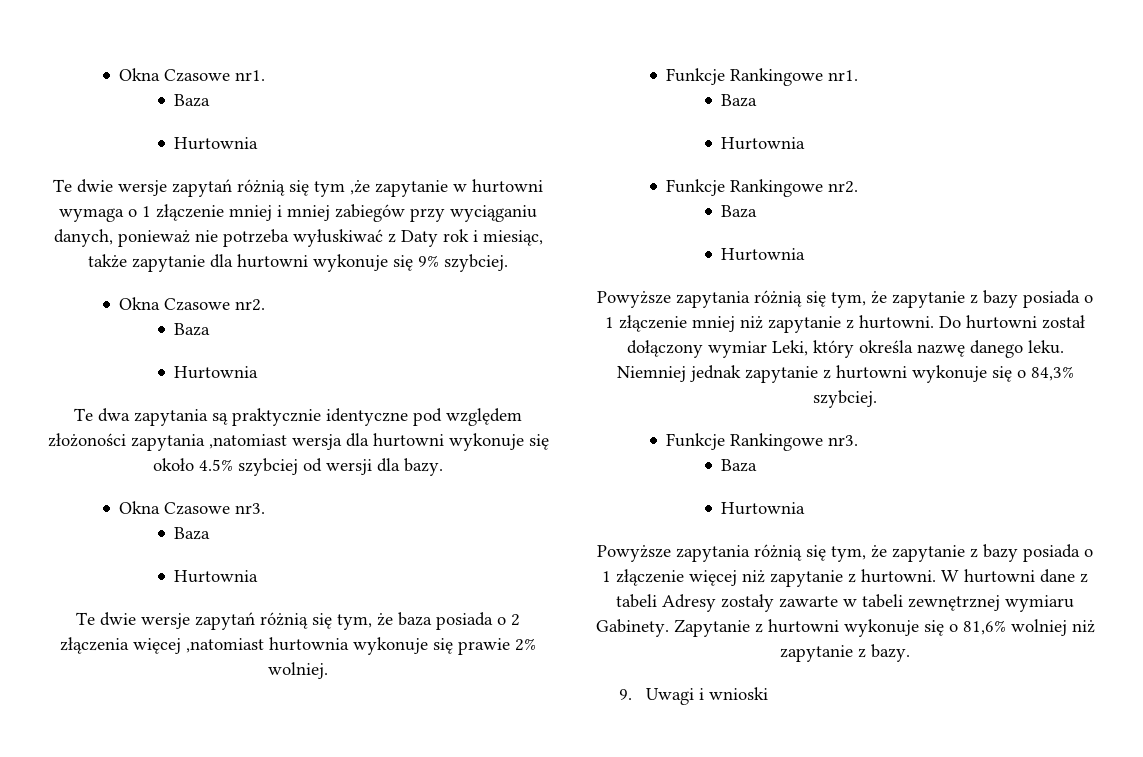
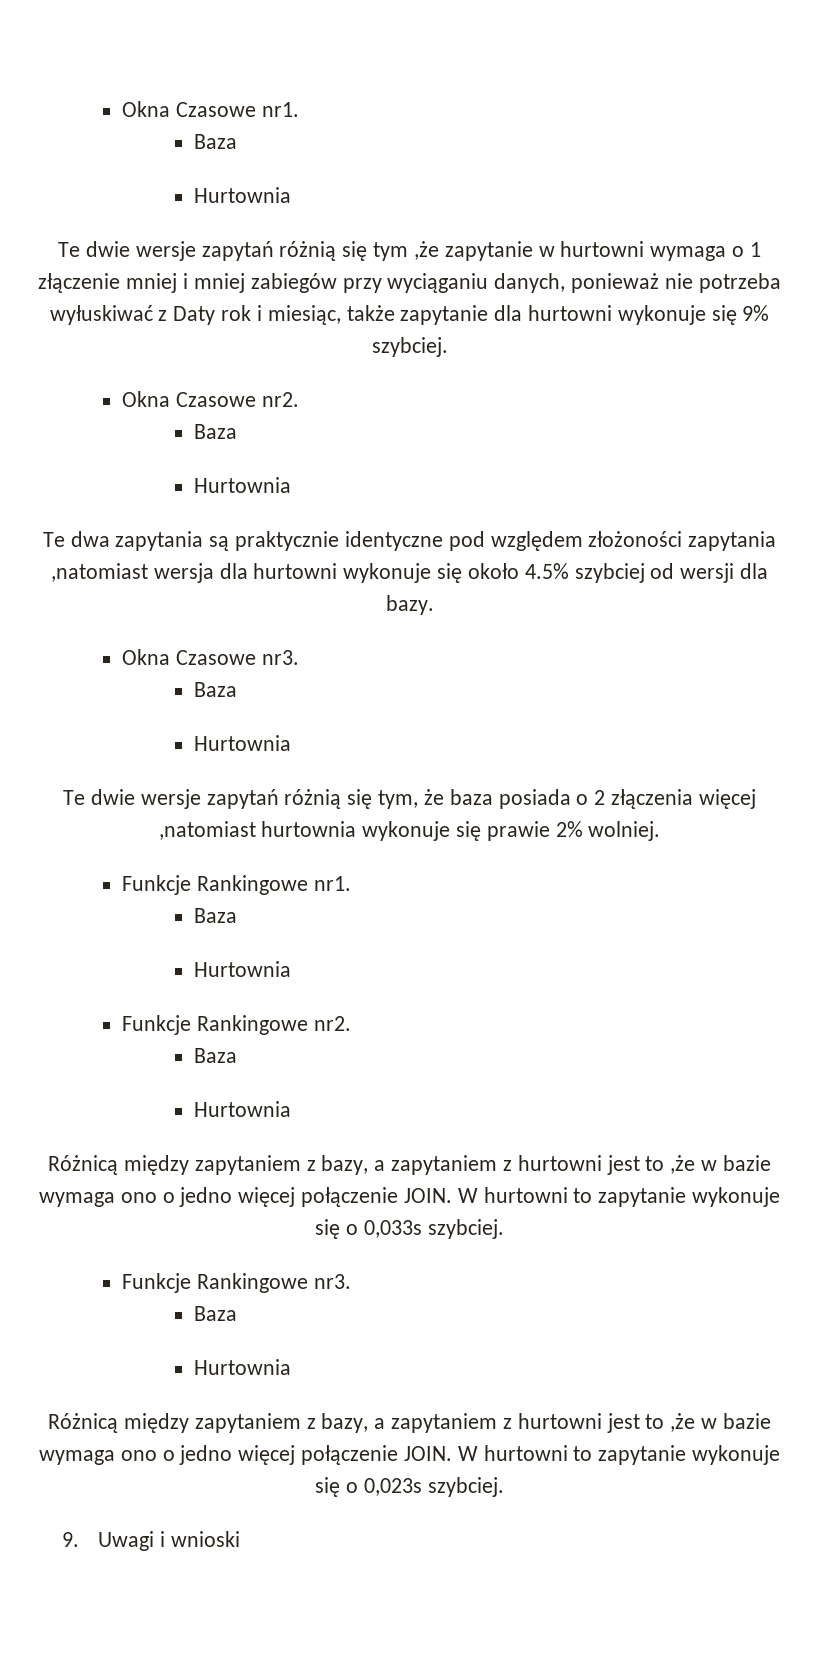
[597,290,1093,308] [605,315,1085,333] [626,340,1064,358] [616,365,1074,383] Powyższe zapytania różnią się tym, że zapytanie z bazy posiada o 1 złączenie mniej niż zapytanie z hurtowni. Do hurtowni został dołączony wymiar Leki, który określa nazwę danego leku. Niemniej jednak zapytanie z hurtowni wykonuje się o 84,3% -> [48,1155,771,1175] [39,1187,780,1207] [315,1219,422,1239] Różnicą między zapytaniem z bazy, a zapytaniem z hurtowni jest to ,że w bazie wymaga ono o jedno więcej połączenie JOIN. W hurtowni to zapytanie wykonuje się o 0,033s
[597,544,1093,562] [602,569,1088,587] [616,594,1074,612] [595,619,1095,637] [780,644,910,662] Powyższe zapytania różnią się tym, że zapytanie z bazy posiada o 1 złączenie więcej niż zapytanie z hurtowni. W hurtowni dane z tabeli Adresy zostały zawarte w tabeli zewnętrznej wymiaru Gabinety. Zapytanie z hurtowni wykonuje się o 81,6% wolniej niż zapytanie z bazy. -> [48,1413,771,1433] [39,1445,780,1465] [315,1477,504,1497] Różnicą między zapytaniem z bazy, a zapytaniem z hurtowni jest to ,że w bazie wymaga ono o jedno więcej połączenie JOIN. W hurtowni to zapytanie wykonuje się o 0,023s szybciej.

